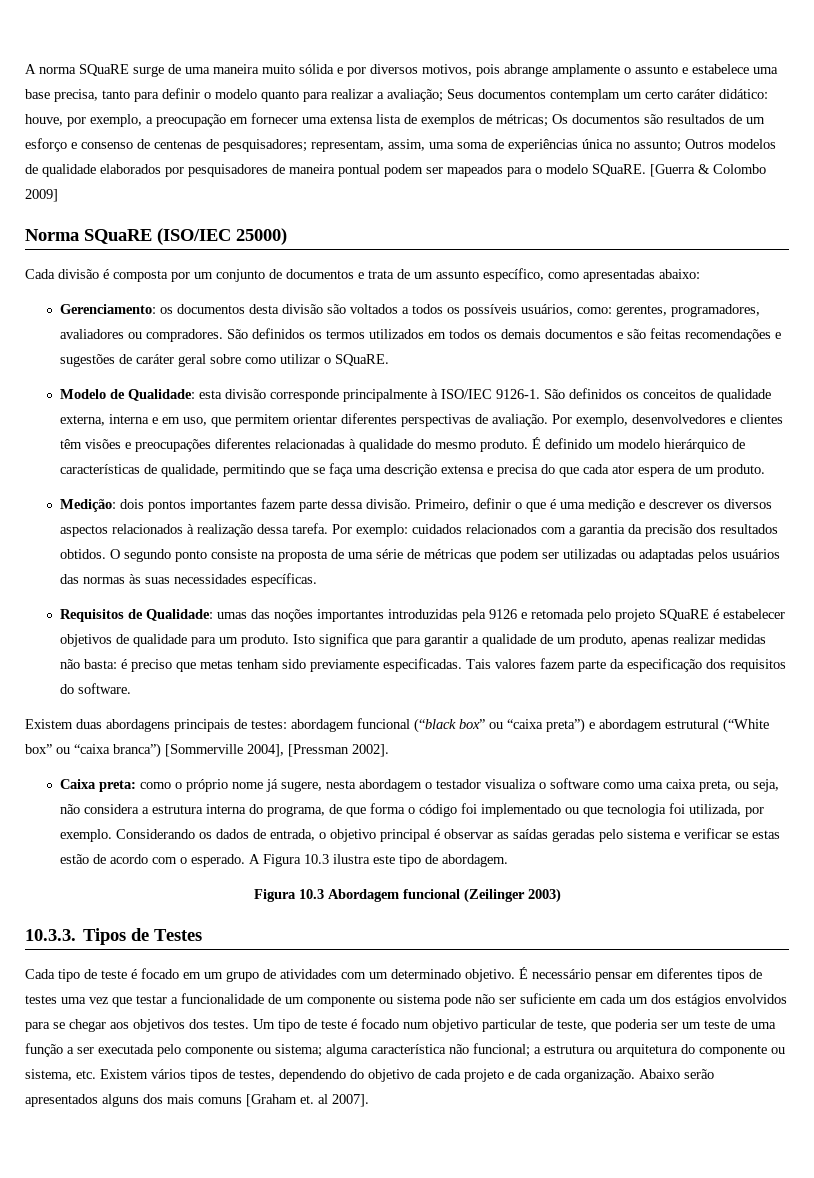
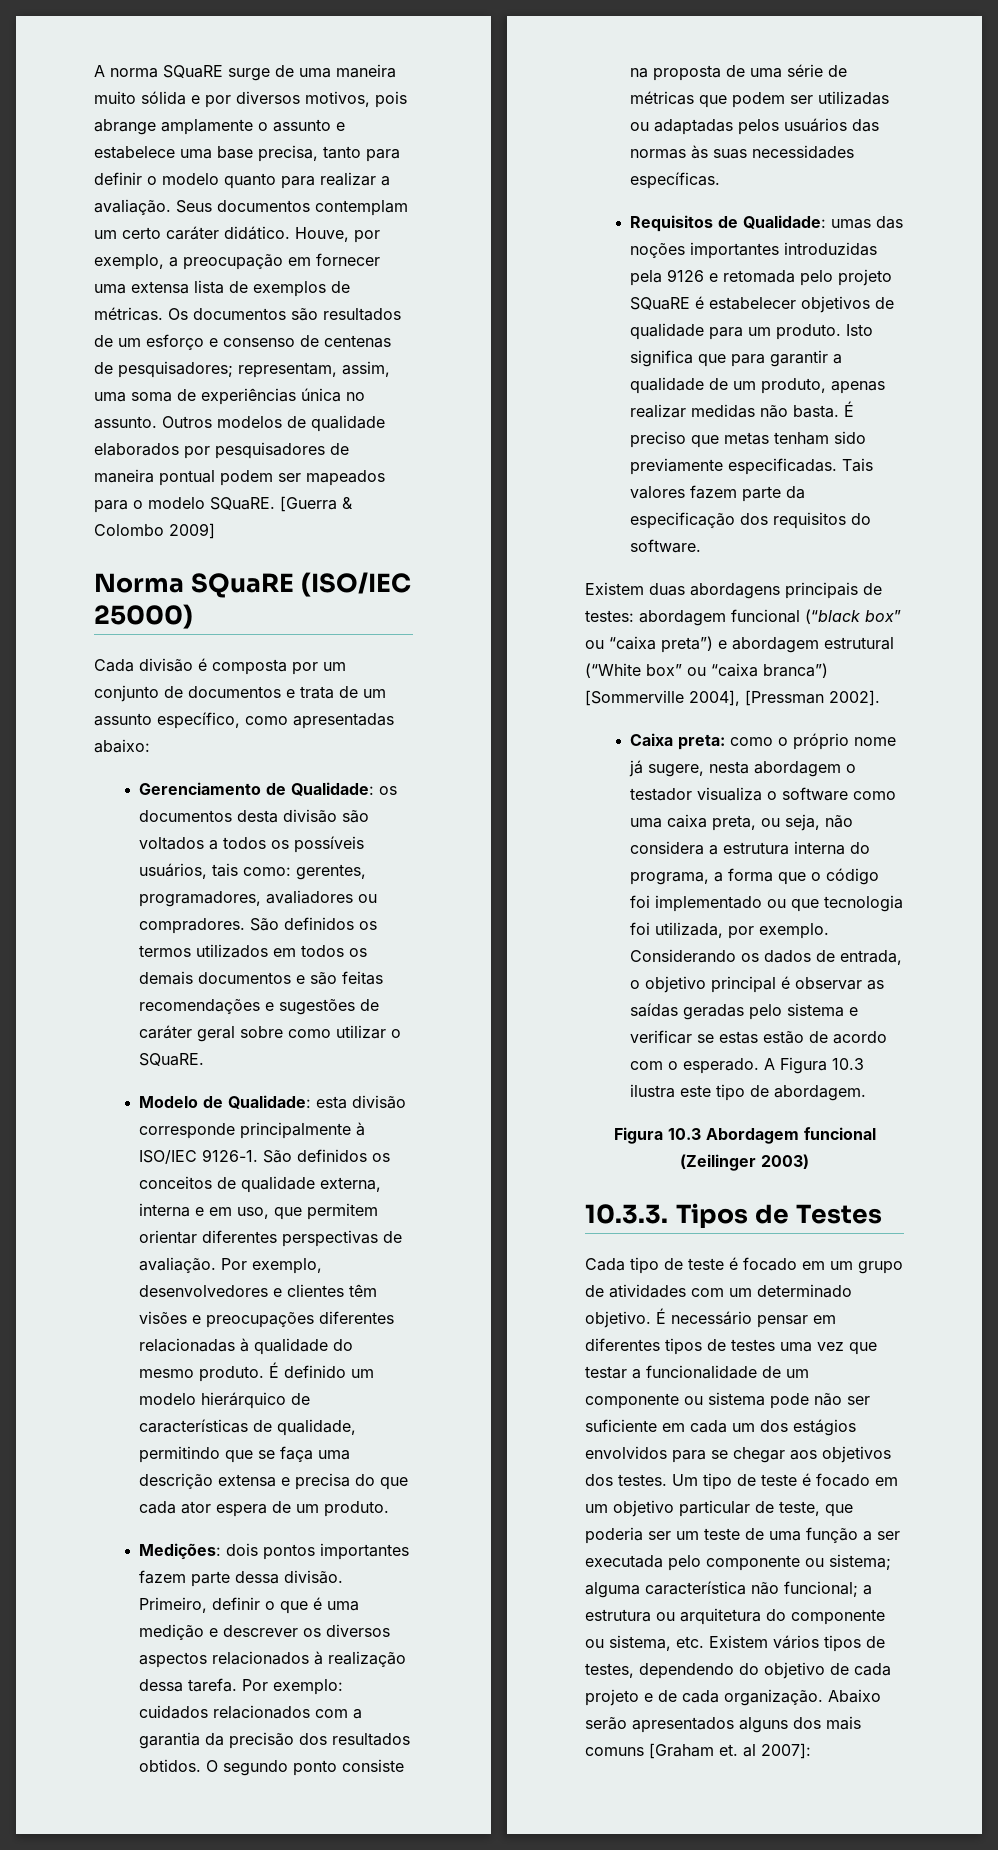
[387,89,443,102] avaliação; -> [94,199,171,215] avaliação.
[719,89,768,99] [25,114,63,126] didático: houve, -> [224,226,349,242] didático. Houve,
[496,114,548,127] métricas; -> [94,307,163,321] métricas.
[634,140,681,152] assunto; -> [94,416,157,429] assunto.
[59,304,156,314] Gerenciamento: -> [139,782,375,796] Gerenciamento de Qualidade:
(573, 310) none -> [212,863,239,877] tais
[59,499,116,512] Medição: -> [139,1543,222,1559] Medições:
[83,659,127,669] basta: é -> [793,401,855,418] basta. É
[328,803,405,817] de que forma -> [714,868,807,885] a forma que
[403,1022,429,1029] num -> [875,1477,898,1486] [585,1504,608,1513] em um
[332,1094,369,1107] 2007]. -> [761,1743,811,1759] 2007]:

